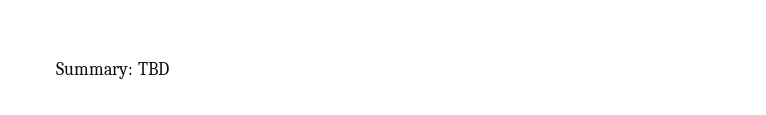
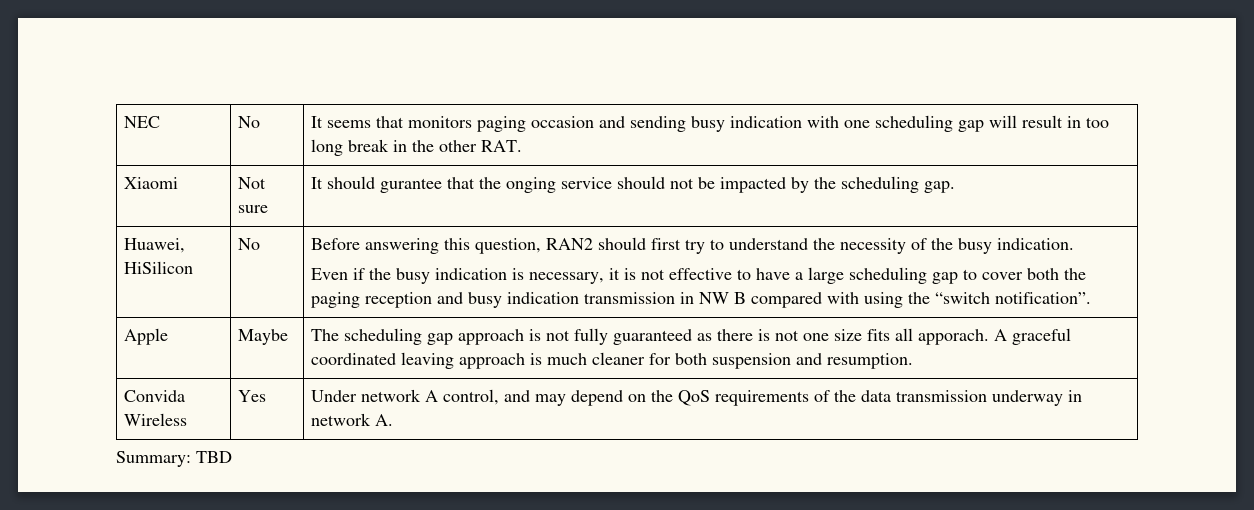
(56, 70) none -> [123,116,160,128] [237,116,260,128] [310,115,1109,132] [310,139,522,156] [123,177,178,189] [237,177,266,189] [237,205,268,213] [310,176,955,193] [123,238,185,253] [123,261,193,274] [237,238,260,250] [310,237,1074,254] [310,267,1086,284] [310,292,1091,308] [123,328,168,345] [237,329,288,345] [310,328,1071,345] [310,352,913,369] [123,390,185,402] [123,413,187,426] [237,390,266,402] [310,389,1082,406] [310,413,393,426] NEC | No | It seems that monitors paging occasion and sending busy indication with one scheduling gap will result in too long break in the other RAT. // Xiaomi | Not sure | It should gurantee that the onging service should not be impacted by the scheduling gap. // Huawei, HiSilicon | No | Before answering this question, RAN2 should first try to understand the necessity of the busy indication. // Even if the busy indication is necessary, it is not effective to have a large scheduling gap to cover both the paging reception and busy indication transmission in NW B compared with using the “switch notification”. // Apple | Maybe | The scheduling gap approach is not fully guaranteed as there is not one size fits all apporach. A graceful coordinated leaving approach is much cleaner for both suspension and resumption. // Convida Wireless | Yes | Under network A control, and may depend on the QoS requirements of the data transmission underway in network A. //

